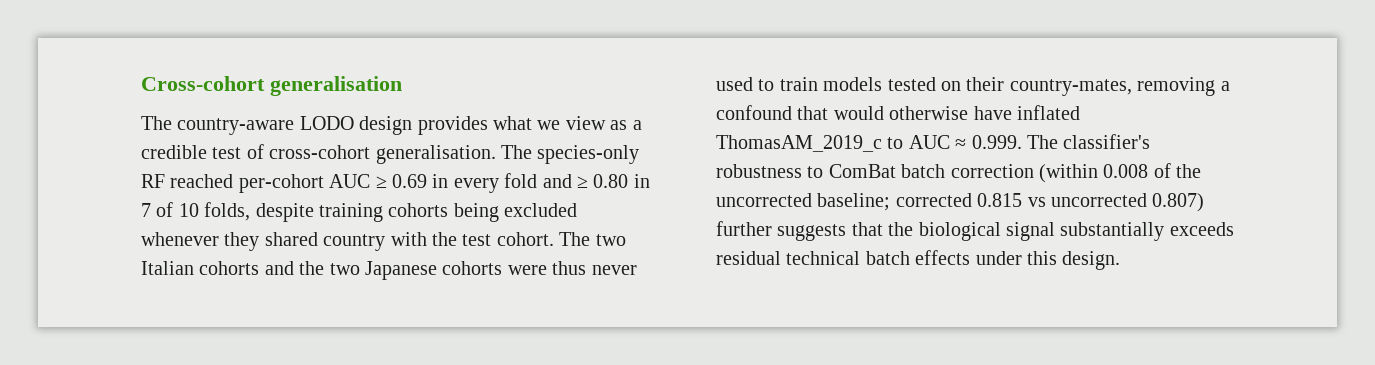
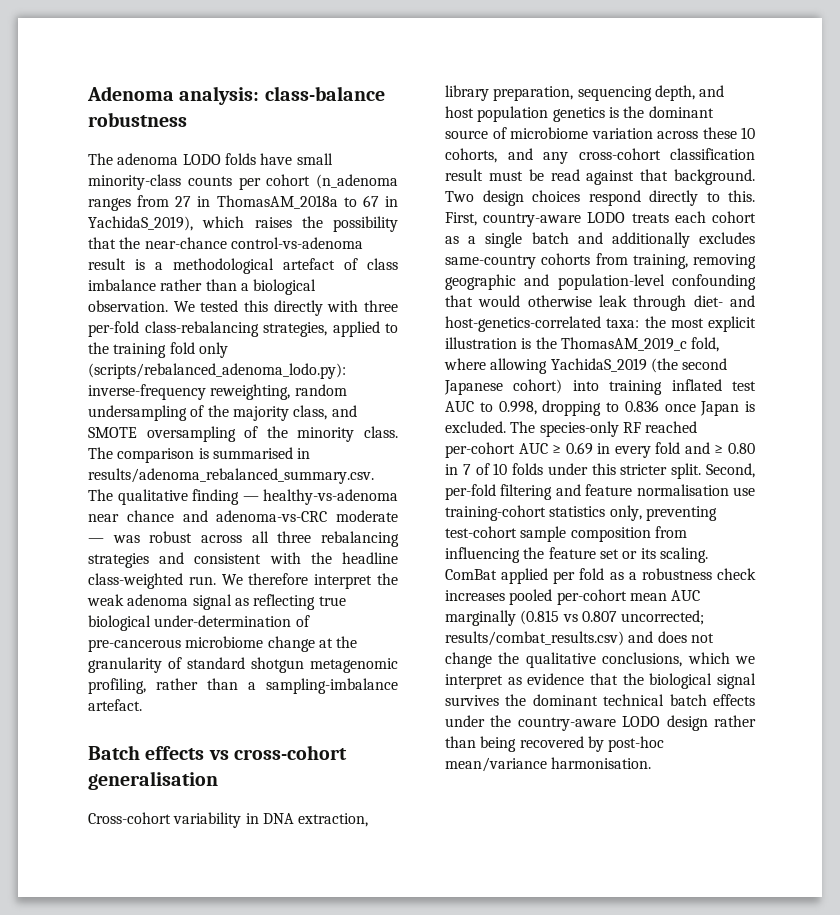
[141,76,402,96] [141,116,642,135] [141,144,496,164] Cross-cohort generalisation // The country-aware LODO design provides what we view as a credible test of cross-cohort generalisation. -> [87,86,385,105] [88,112,187,127] [88,153,333,165] [88,174,398,190] [88,195,398,211] [88,216,398,232] [88,237,363,249] [88,258,398,274] [88,279,317,295] [88,300,398,316] [88,321,398,337] [88,342,228,358] [88,363,346,379] [88,384,347,400] [88,405,357,421] [88,426,398,442] [88,447,311,463] [88,468,374,484] [88,489,398,505] [88,510,398,522] [88,531,399,547] [88,552,398,568] [88,573,398,589] [87,594,346,610] [88,615,310,631] [88,636,358,652] [88,657,398,673] [88,678,398,694] [88,699,142,711] [88,745,348,760] [88,771,218,790] [88,812,369,828] [445,85,725,101] [445,106,714,122] [445,127,755,139] [445,148,755,164] [445,169,755,185] [445,190,755,206] [445,211,756,227] [445,232,755,248] [445,253,756,269] [445,274,756,290] [445,295,755,311] [445,316,756,332] [445,337,720,352] [444,358,728,374] [444,379,756,395] [445,400,755,416] [445,421,506,433] Adenoma analysis: class-balance robustness // The adenoma LODO folds have small minority-class counts per cohort (n_adenoma ranges from 27 in ThomasAM_2018a to 67 in YachidaS_2019), which raises the possibility that the near-chance control-vs-adenoma result is a methodological artefact of class imbalance rather than a biological observation. We tested this directly with three per-fold class-rebalancing strategies, applied to the training fold only (scripts/rebalanced_adenoma_lodo.py): inverse-frequency reweighting, random undersampling of the majority class, and SMOTE oversampling of the minority class. The comparison is summarised in results/adenoma_rebalanced_summary.csv. The qualitative finding — healthy-vs-adenoma near chance and adenoma-vs-CRC moderate — was robust across all three rebalancing strategies and consistent with the headline class-weighted run. We therefore interpret the weak adenoma signal as reflecting true biological under-determination of pre-cancerous microbiome change at the granularity of standard shotgun metagenomic profiling, rather than a sampling-imbalance artefact. // Batch effects vs cross-cohort generalisation // Cross-cohort variability in DNA extraction, library preparation, sequencing depth, and host population genetics is the dominant source of microbiome variation across these 10 cohorts, and any cross-cohort classification result must be read against that background. Two design choices respond directly to this. First, country-aware LODO treats each cohort as a single batch and additionally excludes same-country cohorts from training, removing geographic and population-level confounding that would otherwise leak through diet- and host-genetics-correlated taxa: the most explicit illustration is the ThomasAM_2019_c fold, where allowing YachidaS_2019 (the second Japanese cohort) into training inflated test AUC to 0.998, dropping to 0.836 once Japan is excluded.
[204,202,578,222] [141,232,626,251] [141,261,637,280] [716,77,1230,96] [716,105,1080,120] [716,134,1151,152] [716,163,1202,183] [716,193,1205,212] [716,221,847,241] folds, despite training cohorts being excluded whenever they shared country with the test cohort. The two Italian cohorts and the two Japanese cohorts were thus never used to train models tested on their country-mates, removing a confound that would otherwise have inflated ThomasAM_2019_c to AUC ≈ 0.999. The classifier's robustness to ComBat batch correction (within 0.008 of the uncorrected baseline; corrected 0.815 vs uncorrected 0.807) further suggests -> [512,463,755,479] [445,484,755,500] [445,505,717,521] [445,526,687,542] [445,547,708,563] [445,568,756,584] [445,589,701,605] [445,610,705,626] [445,631,714,646] [445,652,755,668] [445,673,585,689] folds under this stricter split. Second, per-fold filtering and feature normalisation use training-cohort statistics only, preventing test-cohort sample composition from influencing the feature set or its scaling. ComBat applied per fold as a robustness check increases pooled per-cohort mean AUC marginally (0.815 vs 0.807 uncorrected; results/combat_results.csv) and does not change the qualitative conclusions, which we interpret as evidence
[1060,222,1234,241] [716,251,781,265] substantially exceeds residual -> [445,694,598,706] survives the dominant
[1027,251,1121,270] this design. -> [490,715,756,731] [445,736,665,752] [445,757,652,772] the country-aware LODO design rather than being recovered by post-hoc mean/variance harmonisation.

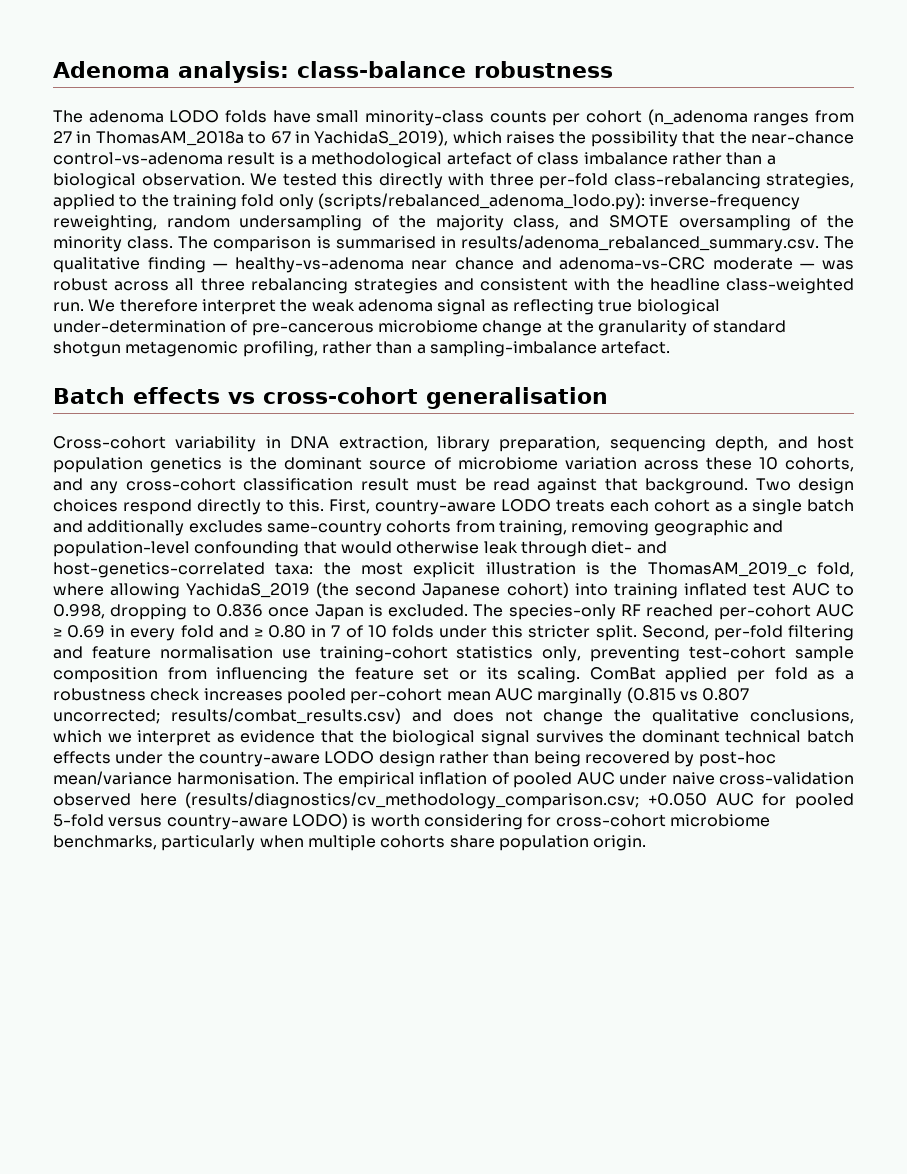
(652, 763) none -> [303,772,854,788] [53,792,854,809] [53,813,770,830] [53,835,647,851] The empirical inflation of pooled AUC under naive cross-validation observed here (results/diagnostics/cv_methodology_comparison.csv; +0.050 AUC for pooled 5-fold versus country-aware LODO) is worth considering for cross-cohort microbiome benchmarks, particularly when multiple cohorts share population origin.

